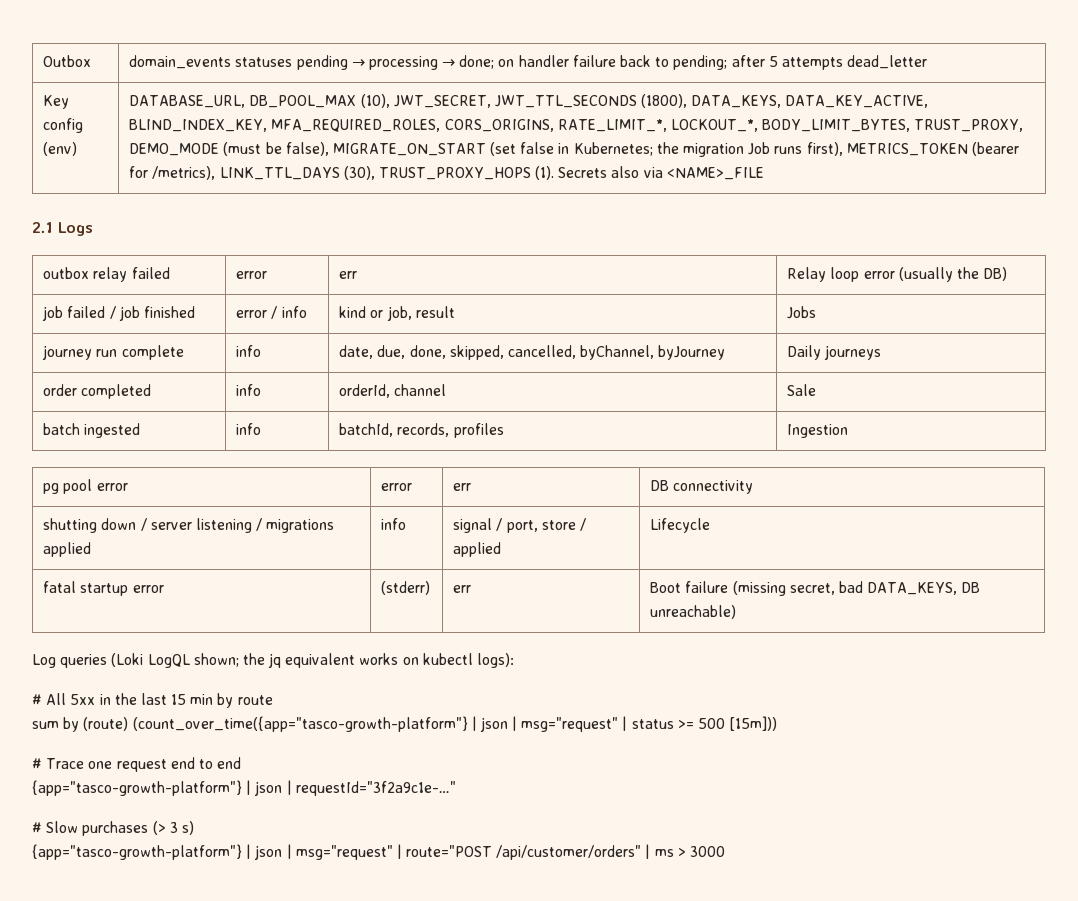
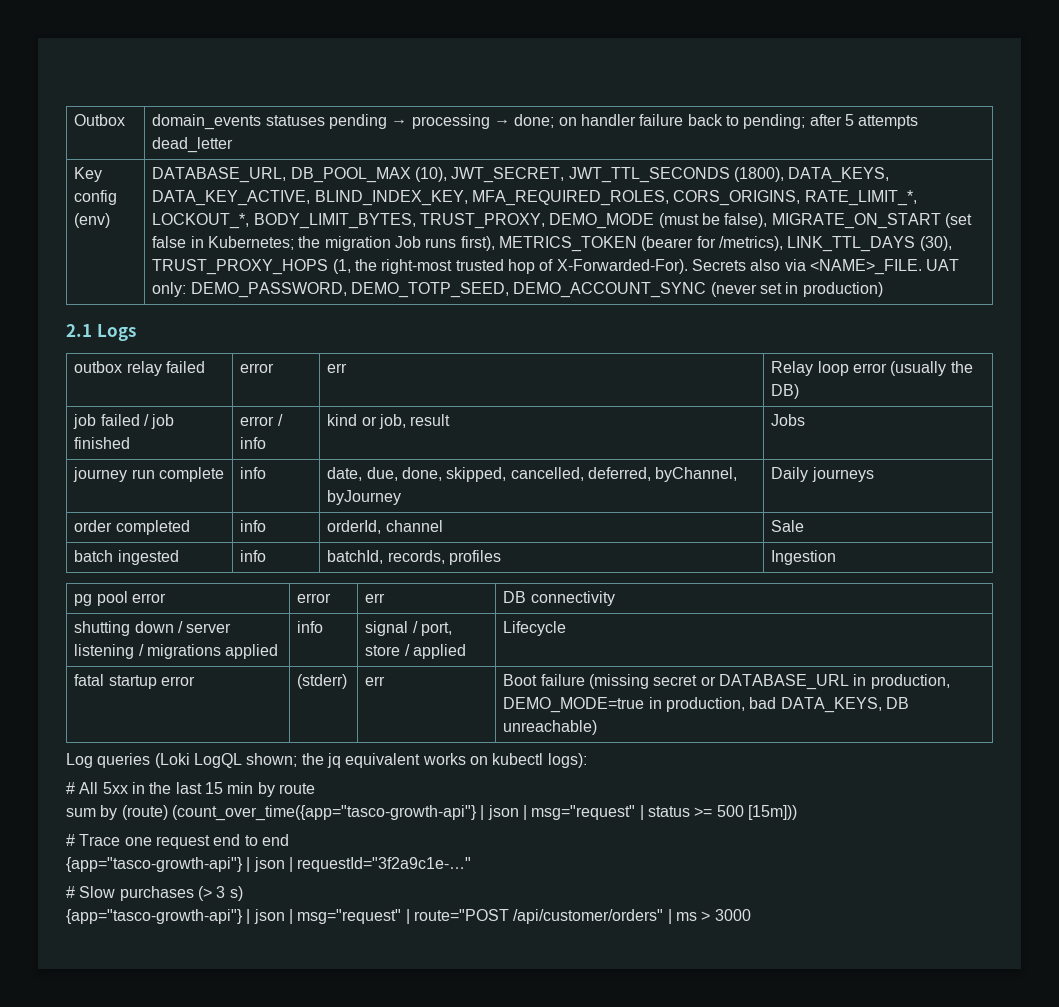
[535,166,764,180] (1). Secrets also via <NAME>_FILE -> [332,259,960,275] [152,282,883,298] (1, the right-most trusted hop of X-Forwarded-For). Secrets also via <NAME>_FILE. UAT only: DEMO_PASSWORD, DEMO_TOTP_SEED, DEMO_ACCOUNT_SYNC (never set in production)
(576, 352) none -> [588,467,652,481] deferred,
[789,583,835,595] secret, -> [653,674,950,690] [503,697,746,713] secret or DATABASE_URL in production, DEMO_MODE=true in production,
[132,716,468,732] (count_over_time({app="tasco-growth-platform"} -> [171,805,477,821] (count_over_time({app="tasco-growth-api"}
[32,780,242,796] {app="tasco-growth-platform"} -> [66,857,243,872] {app="tasco-growth-api"}
[32,844,242,860] {app="tasco-growth-platform"} -> [66,909,243,924] {app="tasco-growth-api"}

